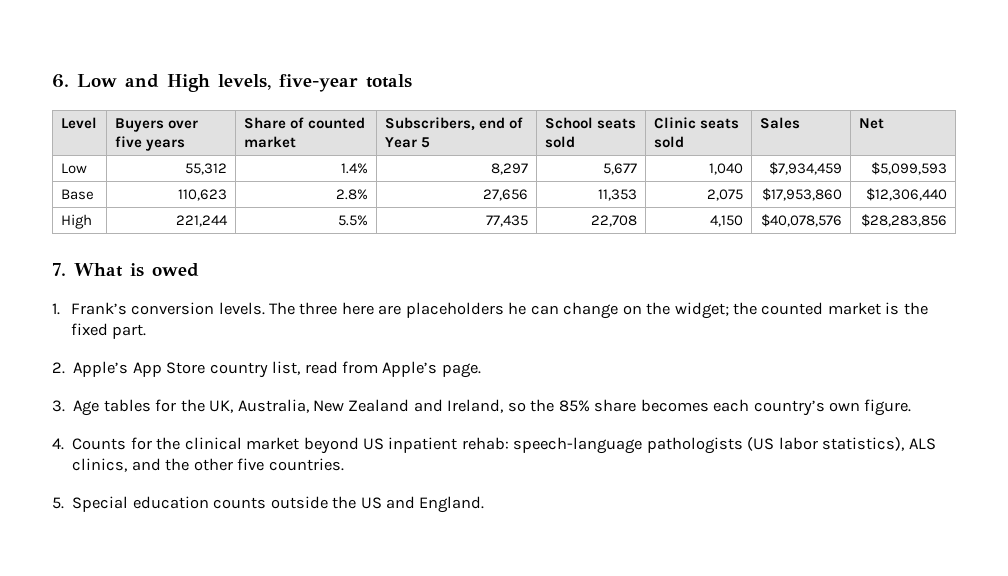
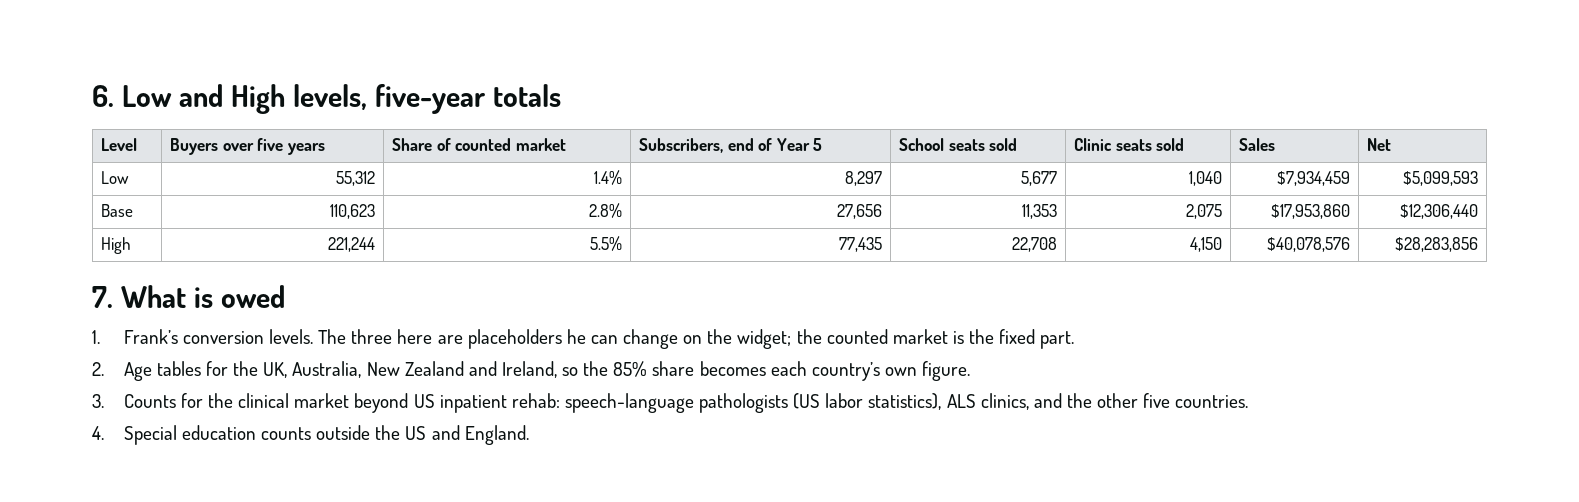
[73,361,481,378] [52,400,65,412] Apple’s App Store country list, read from Apple’s page. // 3. -> (104, 369) none
[52,438,64,450] 4. -> [92,394,104,408] 3.
[52,497,64,509] 5. -> [92,426,104,440] 4.

